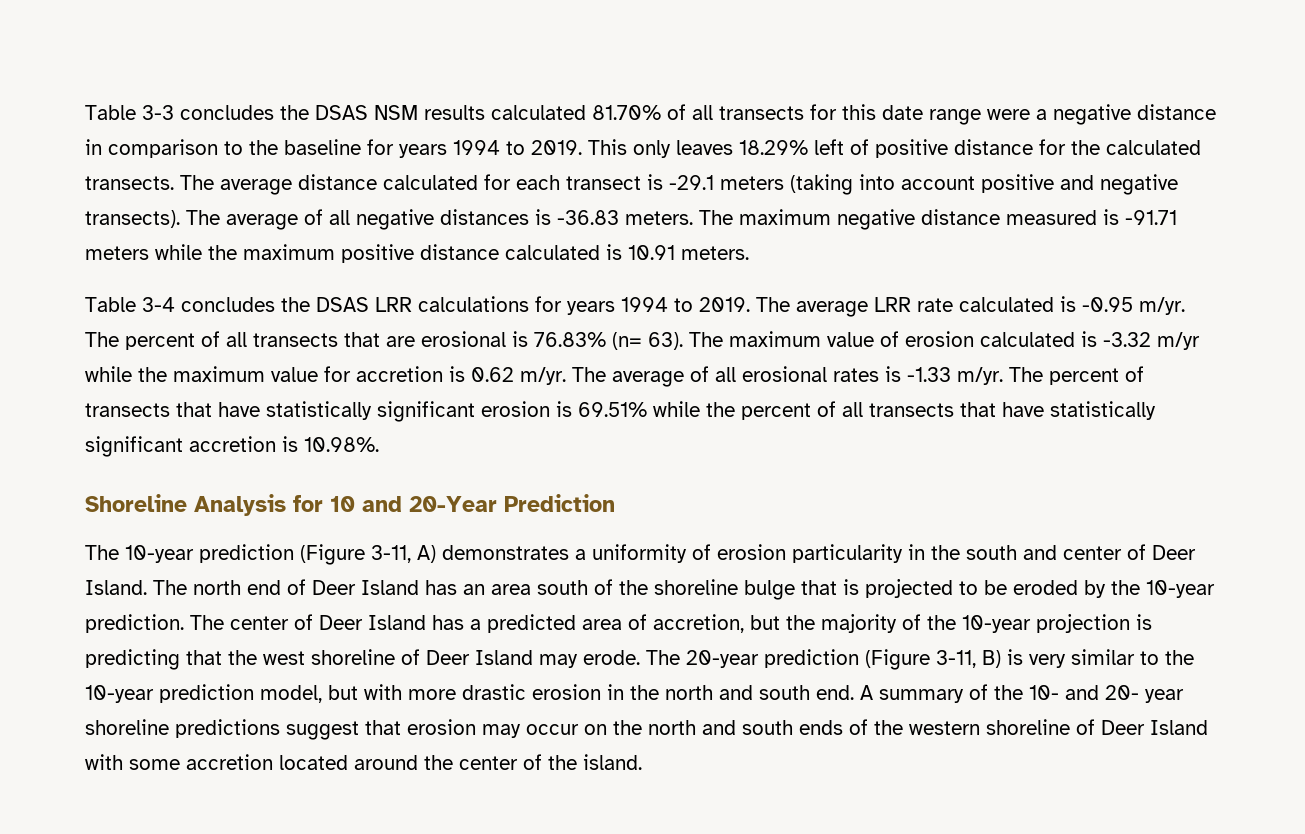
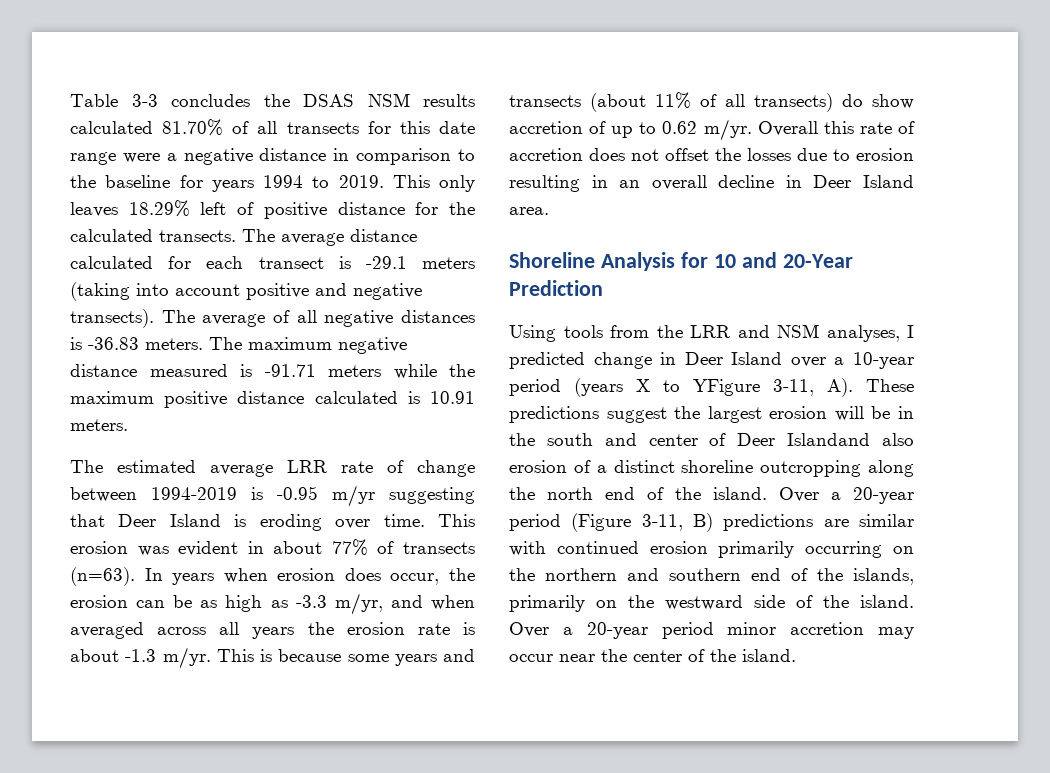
[85,296,1185,317] [85,331,1200,350] [85,366,1144,387] [85,401,1156,422] [85,436,379,457] Table 3-4 concludes the DSAS LRR calculations for years 1994 to 2019. The average LRR rate calculated is -0.95 m/yr. The percent of all transects that are erosional is 76.83% (n= 63). The maximum value of erosion calculated is -3.32 m/yr while the maximum value for accretion is 0.62 m/yr. The average of all erosional rates is -1.33 m/yr. The percent of transects that have statistically significant erosion is 69.51% while the percent of all transects that have statistically significant accretion is 10.98%. -> [70,460,475,477] [70,485,475,507] [70,514,475,531] [70,539,475,556] [70,567,475,586] [70,593,475,615] [70,622,476,639] [70,647,475,669] [509,92,914,112] [509,119,915,141] [509,148,914,161] [509,175,914,192] [509,207,549,215] The estimated average LRR rate of change between 1994-2019 is -0.95 m/yr suggesting that Deer Island is eroding over time. This erosion was evident in about 77% of transects (n=63). In years when erosion does occur, the erosion can be as high as -3.3 m/yr, and when averaged across all years the erosion rate is about -1.3 m/yr. This is because some years and transects (about 11% of all transects) do show accretion of up to 0.62 m/yr. Overall this rate of accretion does not offset the losses due to erosion resulting in an overall decline in Deer Island area.
[85,544,903,565] The 10-year prediction (Figure 3-11, A) demonstrates a uniformity of erosion particularity -> [509,324,914,342] [509,352,914,369] [509,378,914,397] [509,406,891,423] Using tools from the LRR and NSM analyses, I predicted change in Deer Island over a 10-year period (years X to YFigure 3-11, A). These predictions suggest the largest erosion will be
[85,579,1215,600] [85,614,1152,633] [85,649,1194,670] [85,684,1184,703] [85,719,1208,740] [85,754,418,770] Island. The north end of Deer Island has an area south of the shoreline bulge that is projected to be eroded by the 10-year prediction. The center of Deer Island has a predicted area of accretion, but the majority of the 10-year projection is predicting that the west shoreline of Deer Island may erode. The 20-year prediction (Figure 3-11, B) is very similar to the 10-year prediction model, but with more drastic erosion in the north and south end. A summary of the 10- and 20- year shoreline predictions suggest that erosion may occur on the north and south ends of the western shoreline of Deer Island with some accretion located around -> [787,433,914,446] [509,460,914,477] [509,487,914,504] [509,513,914,532] [509,541,914,558] [509,568,914,585] [509,595,914,612] [509,622,914,639] [509,654,595,662] Islandand also erosion of a distinct shoreline outcropping along the north end of the island. Over a 20-year period (Figure 3-11, B) predictions are similar with continued erosion primarily occurring on the northern and southern end of the islands, primarily on the westward side of the island. Over a 20-year period minor accretion may occur near

